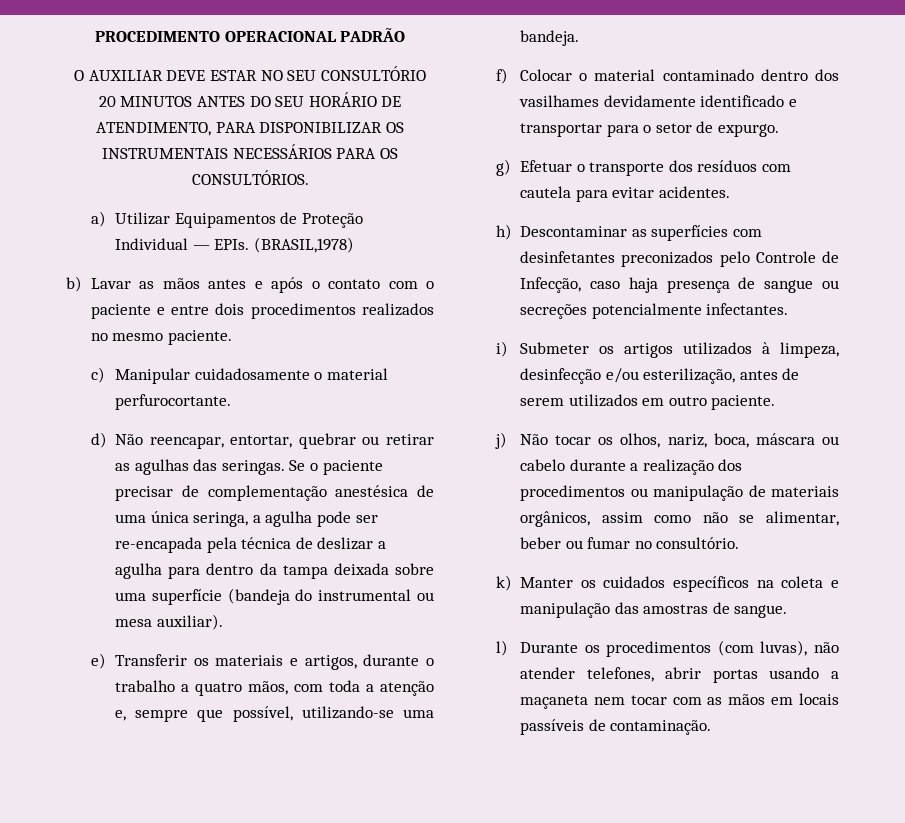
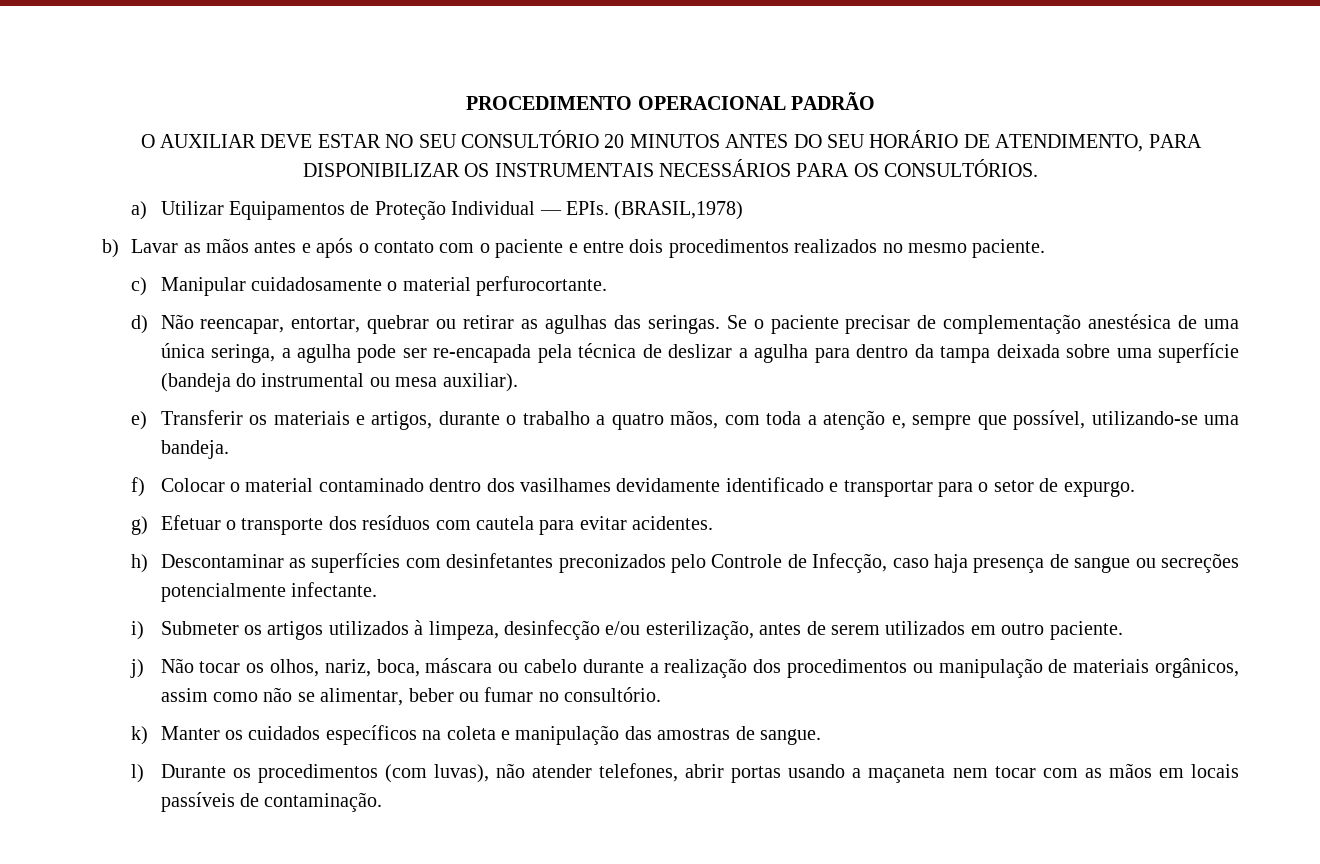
[706,303,789,315] infectantes. -> [290,582,377,597] infectante.

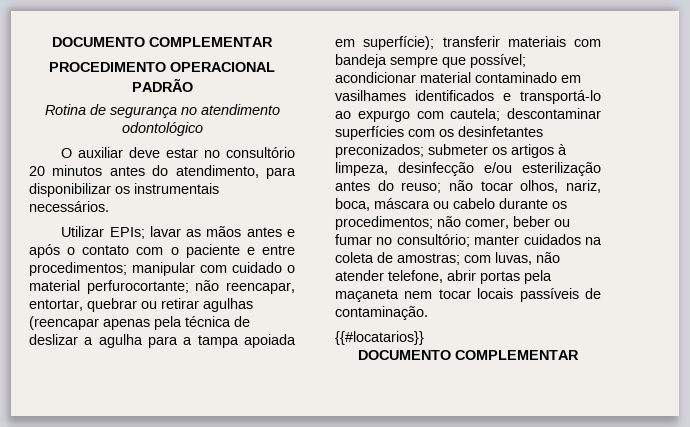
(466, 103) none -> [52,37,273,47] DOCUMENTO COMPLEMENTAR //
[140,130,1202,152] [302,159,1039,177] [131,200,744,220] [102,239,179,258] O AUXILIAR DEVE ESTAR NO SEU CONSULTÓRIO 20 MINUTOS ANTES DO SEU HORÁRIO DE ATENDIMENTO, PARA DISPONIBILIZAR OS INSTRUMENTAIS NECESSÁRIOS PARA OS CONSULTÓRIOS. // a) Utilizar Equipamentos de Proteção Individual — EPIs. (BRASIL,1978) // b) Lavar -> [44,104,280,118] [121,122,203,136] [61,147,295,158] [29,165,296,179] [29,183,219,197] [29,201,109,212] [61,226,181,239] Rotina de segurança no atendimento odontológico // O auxiliar deve estar no consultório 20 minutos antes do atendimento, para disponibilizar os instrumentais necessários. // Utilizar EPIs; lavar
[629,239,1046,258] [131,276,608,296] [131,314,194,334] dois procedimentos realizados no mesmo paciente. // c) Manipular cuidadosamente o material perfurocortante. // d) Não -> [29,262,295,276] [29,280,220,294] procedimentos; manipular com cuidado o material perfurocortante; não
[521,314,1239,334] [160,343,532,363] as agulhas das seringas. Se o paciente precisar de complementação anestésica de uma única seringa, a agulha pode ser re-encapada -> [203,298,253,312] [29,316,150,330] agulhas (reencapar apenas
[856,343,1239,363] [160,373,518,392] [131,410,1239,430] [160,440,229,459] [131,477,1135,497] [131,515,714,535] [131,553,1239,573] [160,582,377,602] [131,621,239,640] dentro da tampa deixada sobre uma superfície (bandeja do instrumental ou mesa auxiliar). // e) Transferir os materiais e artigos, durante o trabalho a quatro mãos, com toda a atenção e, sempre que possível, utilizando-se uma bandeja. // f) Colocar o material contaminado dentro dos vasilhames devidamente identificado e transportar para o setor de expurgo. // g) Efetuar o transporte dos resíduos com cautela para evitar acidentes. // h) Descontaminar as superfícies com desinfetantes preconizados pelo Controle de Infecção, caso haja presença de sangue ou secreções potencialmente infectante. // i) Submeter -> [183,334,296,348] [335,36,601,50] [335,54,526,68] [335,72,581,83] [335,90,601,104] [335,108,601,122] [335,126,543,140] [335,144,488,158] a tampa apoiada em superfície); transferir materiais com bandeja sempre que possível; acondicionar material contaminado em vasilhames identificados e transportá-lo ao expurgo com cautela; descontaminar superfícies com os desinfetantes preconizados; submeter
[328,621,409,635] utilizados -> (554, 151) none
[645,620,1123,640] [130,658,265,678] esterilização, antes de serem utilizados em outro paciente. // j) Não tocar os -> [522,162,601,176] [335,180,513,193] esterilização antes do reuso; não tocar
[649,658,1239,678] [160,687,662,706] [131,725,821,745] [131,764,489,783] a realização dos procedimentos ou manipulação de materiais orgânicos, assim como não se alimentar, beber ou fumar no consultório. // k) Manter os cuidados específicos na coleta e manipulação das amostras de sangue. // l) Durante os procedimentos (com luvas), -> [552,201,567,209] [335,216,570,230] [335,234,602,247] [335,252,532,265] os procedimentos; não comer, beber ou fumar no consultório; manter cuidados na coleta de amostras; com luvas,
[599,763,679,782] telefones, -> [388,270,443,283] telefone,
[788,764,862,778] usando a -> [524,270,552,284] pela
[1042,763,1184,778] com as mãos em -> (471, 294) none
(383, 802) none -> [335,331,424,345] [358,350,579,360] // {{#locatarios}} // DOCUMENTO COMPLEMENTAR

